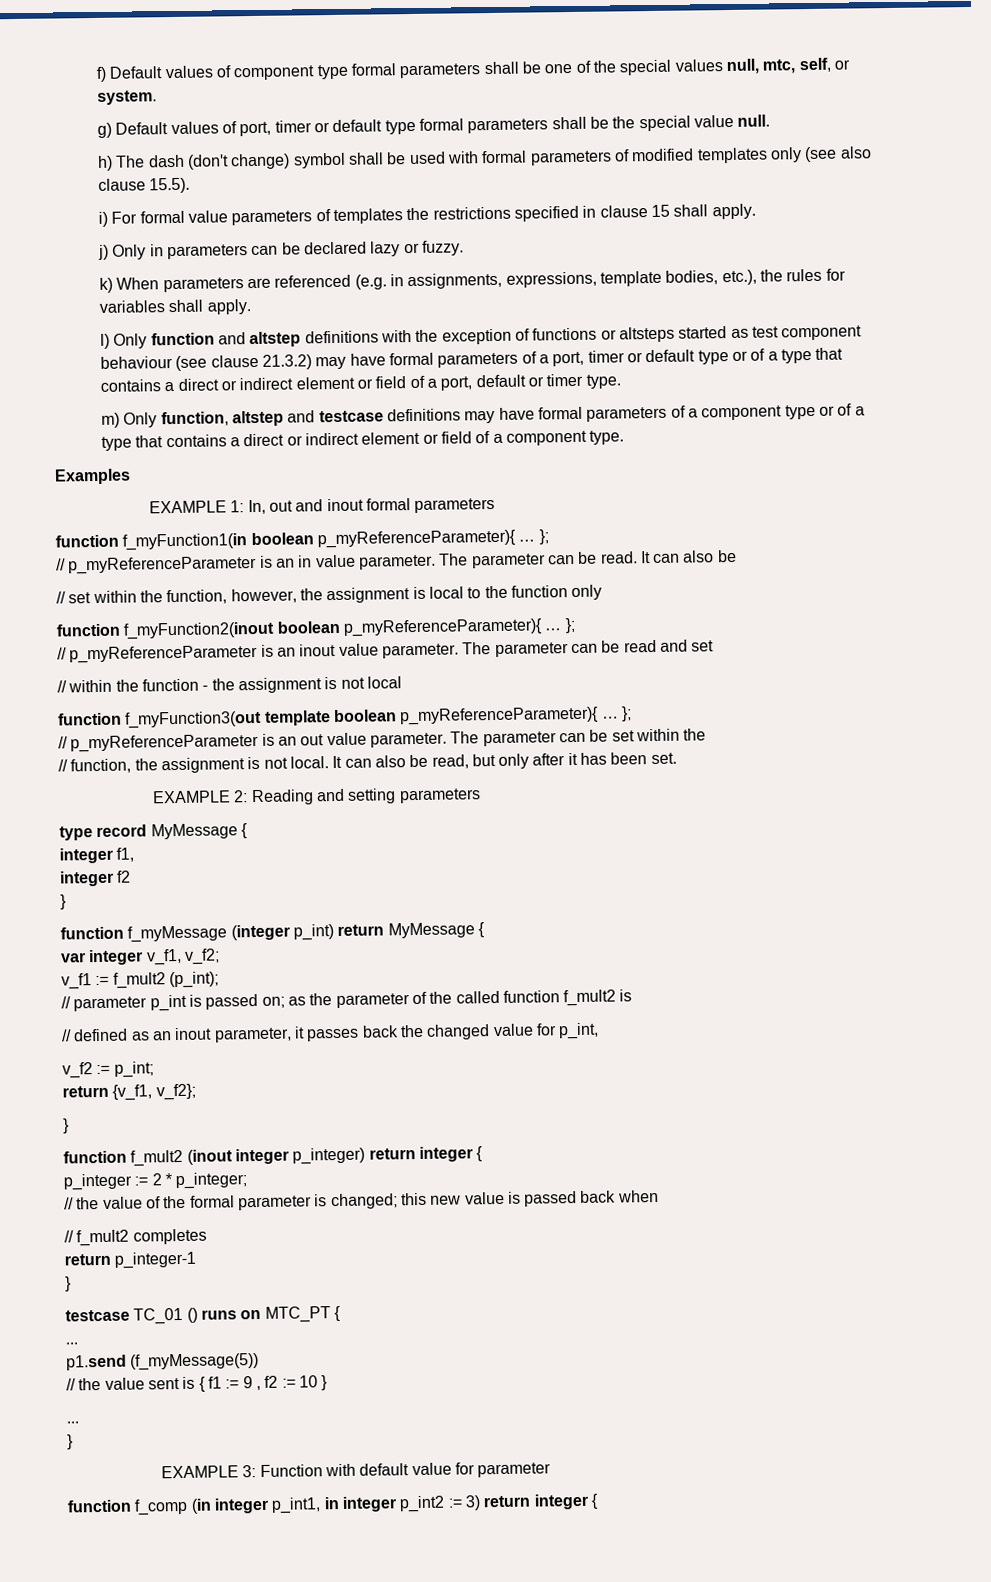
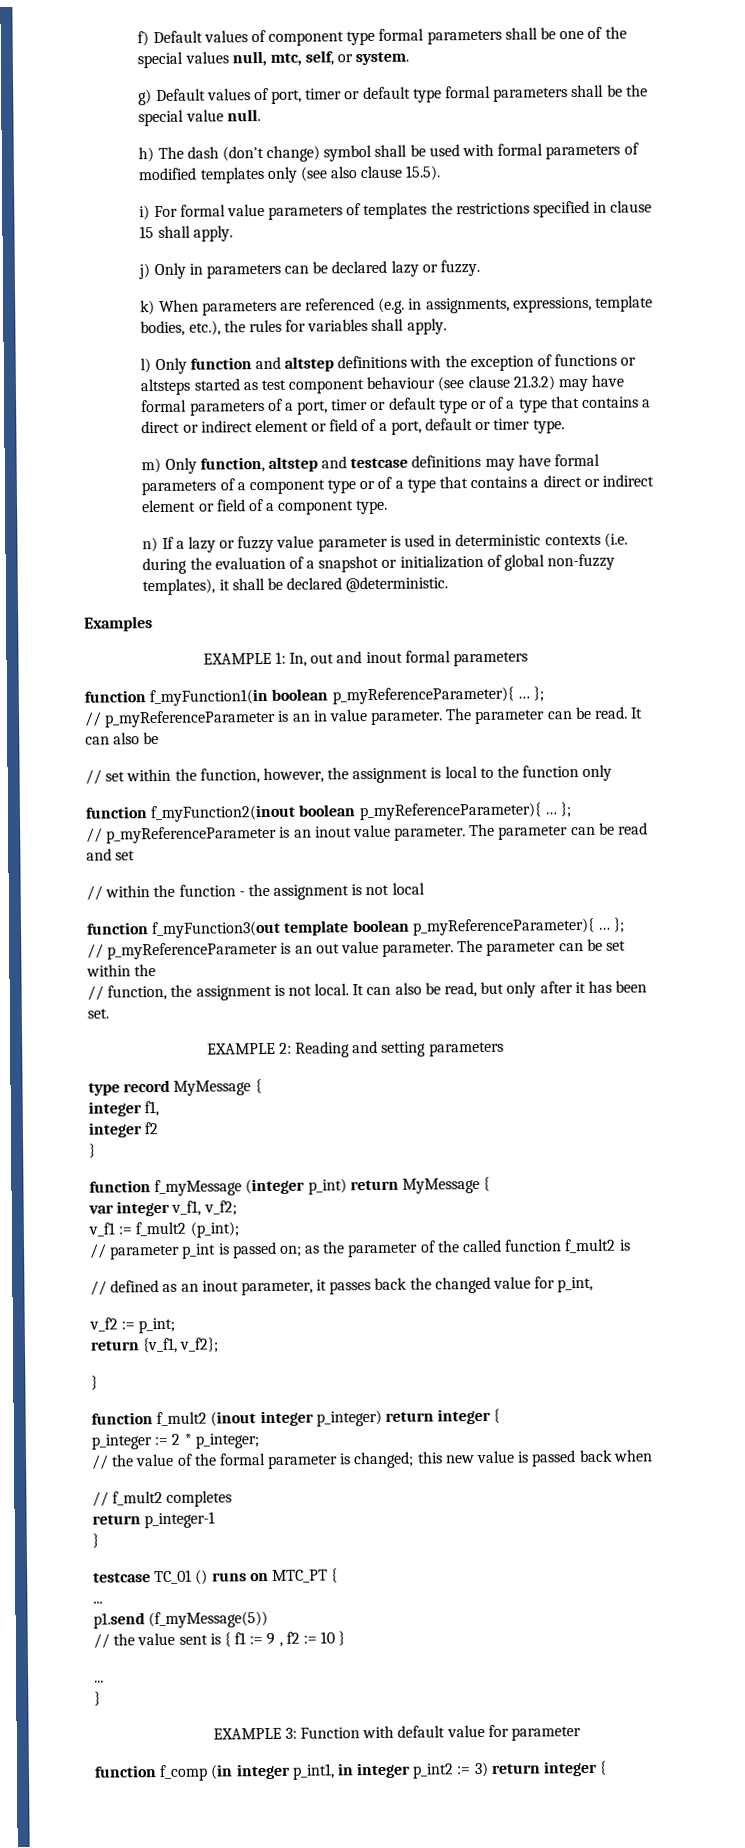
(625, 437) none -> [142,532,628,553] [142,553,616,575] [142,576,449,596] // n) If a lazy or fuzzy value parameter is used in deterministic contexts (i.e. during the evaluation of a snapshot or initialization of global non-fuzzy templates), it shall be declared @deterministic.

